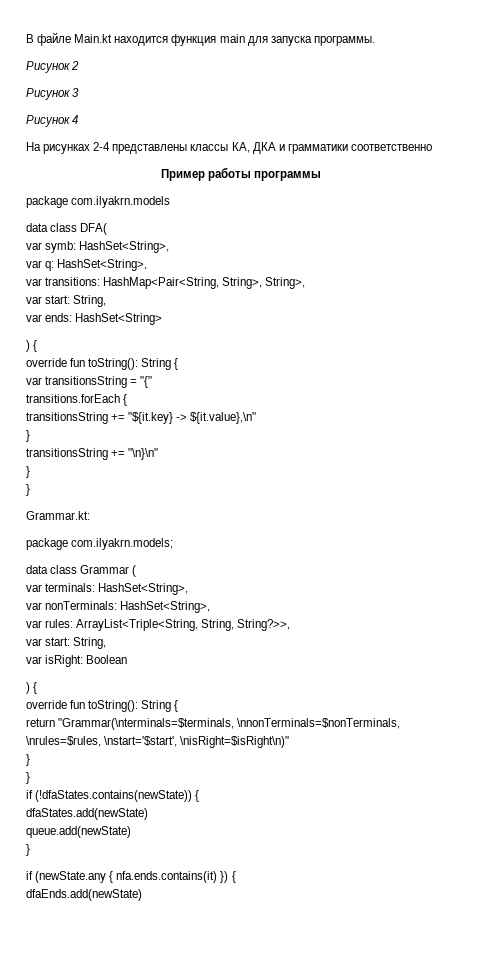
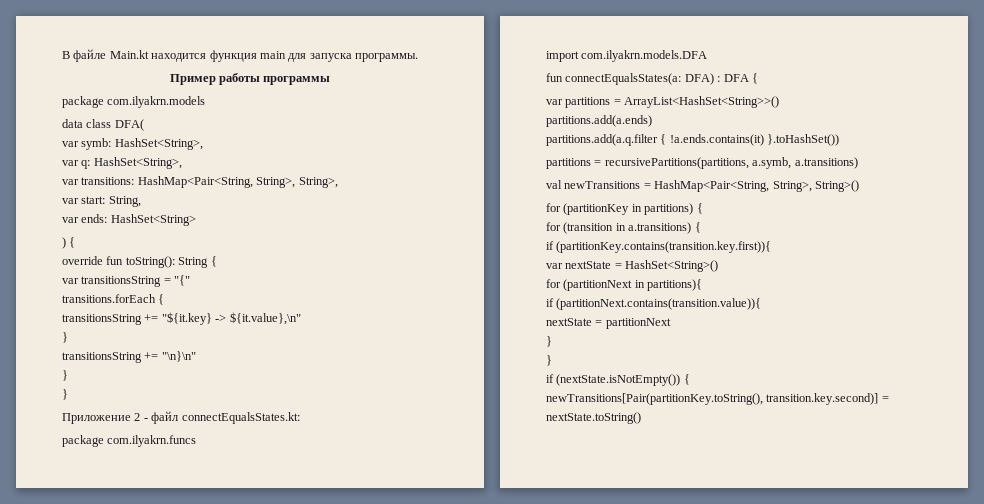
[26,61,80,73] [26,88,80,100] [26,115,79,127] [26,142,432,154] // Рисунок 2 // Рисунок 3 // Рисунок 4 // На рисунках 2-4 представлены классы КА, ДКА и грамматики соответственно -> (418, 57) none
[26,511,90,520] [26,538,174,550] [26,565,137,577] [26,583,189,595] [26,601,211,613] [26,619,291,631] [26,637,107,649] [26,655,128,667] [26,682,38,694] [26,700,179,712] [26,718,401,730] [26,736,290,748] Grammar.kt: // package com.ilyakrn.models; // data class Grammar ( // var terminals: HashSet<String>, // var nonTerminals: HashSet<String>, // var rules: ArrayList<Triple<String, String, String?>>, // var start: String, // var isRight: Boolean // ) { // override fun toString(): String { // return "Grammar(\nterminals=$terminals, \nnonTerminals=$nonTerminals, \nrules=$rules, \nstart='$start', \nisRight=$isRight\n)" -> [62,411,300,424] [62,435,197,447] [546,50,708,62] [546,73,758,85] [546,96,780,108] [546,115,652,127] [546,134,840,146] [546,157,858,169] [546,180,859,192] [546,203,703,215] [546,222,701,234] [546,241,772,253] [546,260,719,272] [546,279,703,291] [546,298,762,310] [546,318,671,329] Приложение 2 - файл connectEqualsStates.kt: // package com.ilyakrn.funcs // import com.ilyakrn.models.DFA // fun connectEqualsStates(a: DFA) : DFA { // var partitions = ArrayList<HashSet<String>>() // partitions.add(a.ends) // partitions.add(a.q.filter { !a.ends.contains(it) }.toHashSet()) // partitions = recursivePartitions(partitions, a.symb, a.transitions) // val newTransitions = HashMap<Pair<String, String>, String>() // for (partitionKey in partitions) { // for (transition in a.transitions) { // if (partitionKey.contains(transition.key.first)){ // var nextState = HashSet<String>() // for (partitionNext in partitions){ // if (partitionNext.contains(transition.value)){ // nextState = partitionNext
[35,790,200,802] [26,808,148,820] [26,826,131,838] [26,844,30,856] [26,871,236,883] [26,889,142,901] (!dfaStates.contains(newState)) { // dfaStates.add(newState) // queue.add(newState) // } // if (newState.any { nfa.ends.contains(it) }) { // dfaEnds.add(newState) -> [556,374,690,386] [546,393,889,405] [546,412,641,424] (nextState.isNotEmpty()) { // newTransitions[Pair(partitionKey.toString(), transition.key.second)] = nextState.toString()

